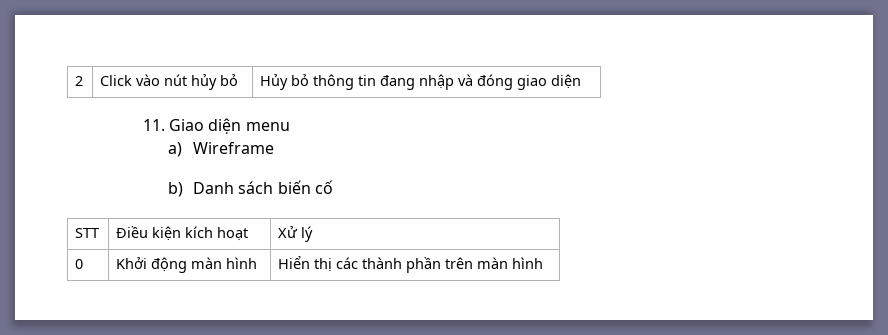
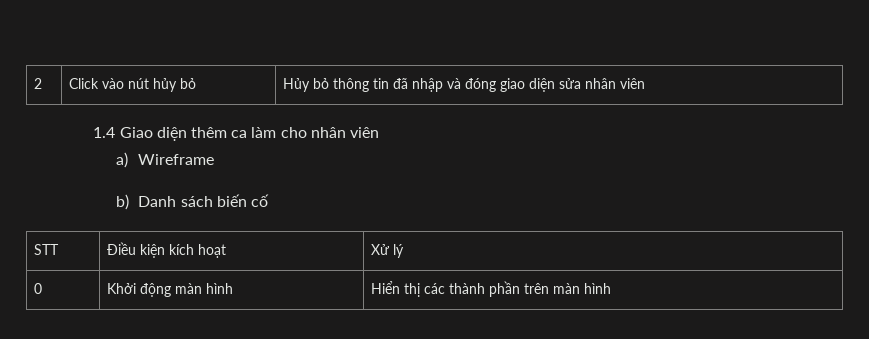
[380,75,416,90] đang -> [392,78,408,89] đã
[142,118,290,134] // 11. Giao diện menu -> [558,78,645,89] [93,127,379,141] sửa nhân viên // 1.4 Giao diện thêm ca làm cho nhân viên

